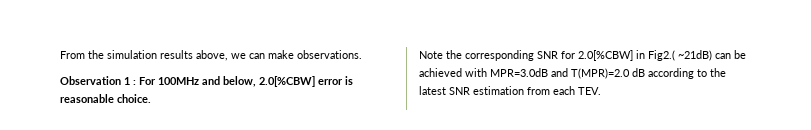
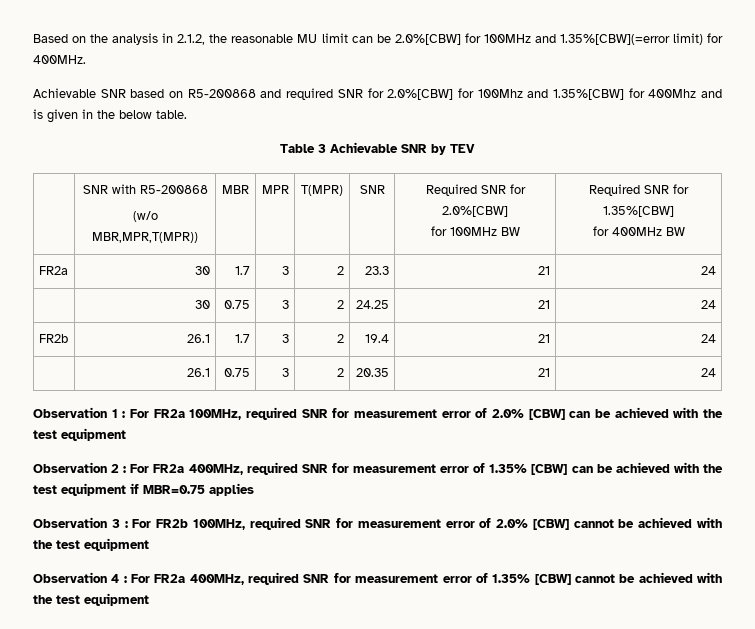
[60,50,362,61] [60,76,353,87] [60,94,151,103] [419,50,746,61] [419,68,726,79] [419,86,601,95] From the simulation results above, we can make observations. // Observation 1 : For 100MHz and below, 2.0[%CBW] error is reasonable choice. // Note the corresponding SNR for 2.0[%CBW] in Fig2.( ~21dB) can be achieved with MPR=3.0dB and T(MPR)=2.0 dB according to the latest SNR estimation from each TEV. -> [33,33,723,45] [33,55,86,64] [33,88,722,100] [33,109,187,123] [280,142,475,155] [82,184,208,194] [132,211,158,222] [92,232,198,243] [222,185,249,194] [261,185,289,194] [301,185,343,196] [359,185,385,194] [425,184,526,196] [442,206,508,217] [430,226,520,236] [589,184,689,196] [603,206,674,217] [592,226,685,236] [38,266,68,275] [195,266,211,275] [235,266,251,275] [282,266,290,275] [337,266,345,275] [365,266,390,275] [538,266,551,275] [701,266,717,275] [195,300,211,309] [224,300,251,309] [282,300,290,309] [337,300,345,309] [356,300,390,309] [538,300,551,309] [701,300,717,309] [38,334,68,343] [187,334,211,343] [235,334,251,343] [282,334,290,343] [337,334,345,343] [365,334,390,343] [538,334,551,343] [701,334,717,343] [187,368,211,377] [224,368,251,377] [282,368,290,377] [337,368,345,377] [356,368,390,377] [538,368,551,377] [701,368,717,377] [33,407,723,420] [33,428,126,441] [33,462,723,475] [33,483,254,496] [33,517,722,530] [33,538,149,551] [33,572,723,585] [33,593,149,606] Based on the analysis in 2.1.2, the reasonable MU limit can be 2.0%[CBW] for 100MHz and 1.35%[CBW](=error limit) for 400MHz. // Achievable SNR based on R5-200868 and required SNR for 2.0%[CBW] for 100Mhz and 1.35%[CBW] for 400Mhz and is given in the below table. // Table 3 Achievable SNR by TEV // | SNR with R5-200868 // (w/o MBR,MPR,T(MPR)) | MBR | MPR | T(MPR) | SNR | Required SNR for 2.0%[CBW] // for 100MHz BW | Required SNR for 1.35%[CBW] // for 400MHz BW // FR2a | 30 | 1.7 | 3 | 2 | 23.3 | 21 | 24 // | 30 | 0.75 | 3 | 2 | 24.25 | 21 | 24 // FR2b | 26.1 | 1.7 | 3 | 2 | 19.4 | 21 | 24 // | 26.1 | 0.75 | 3 | 2 | 20.35 | 21 | 24 // Observation 1 : For FR2a 100MHz, required SNR for measurement error of 2.0% [CBW] can be achieved with the test equipment // Observation 2 : For FR2a 400MHz, required SNR for measurement error of 1.35% [CBW] can be achieved with the test equipment if MBR=0.75 applies // Observation 3 : For FR2b 100MHz, required SNR for measurement error of 2.0% [CBW] cannot be achieved with the test equipment // Observation 4 : For FR2a 400MHz, required SNR for measurement error of 1.35% [CBW] cannot be achieved with the test equipment

